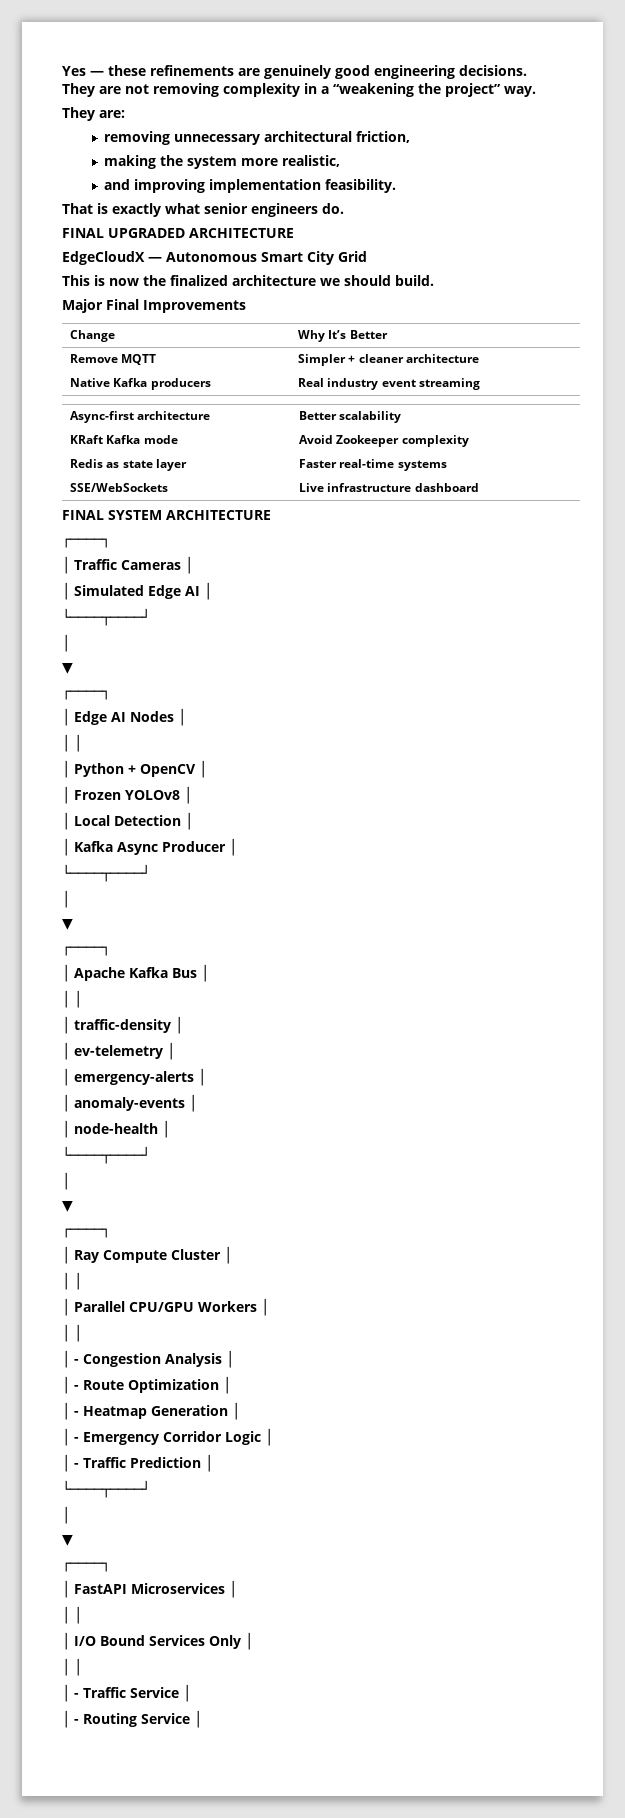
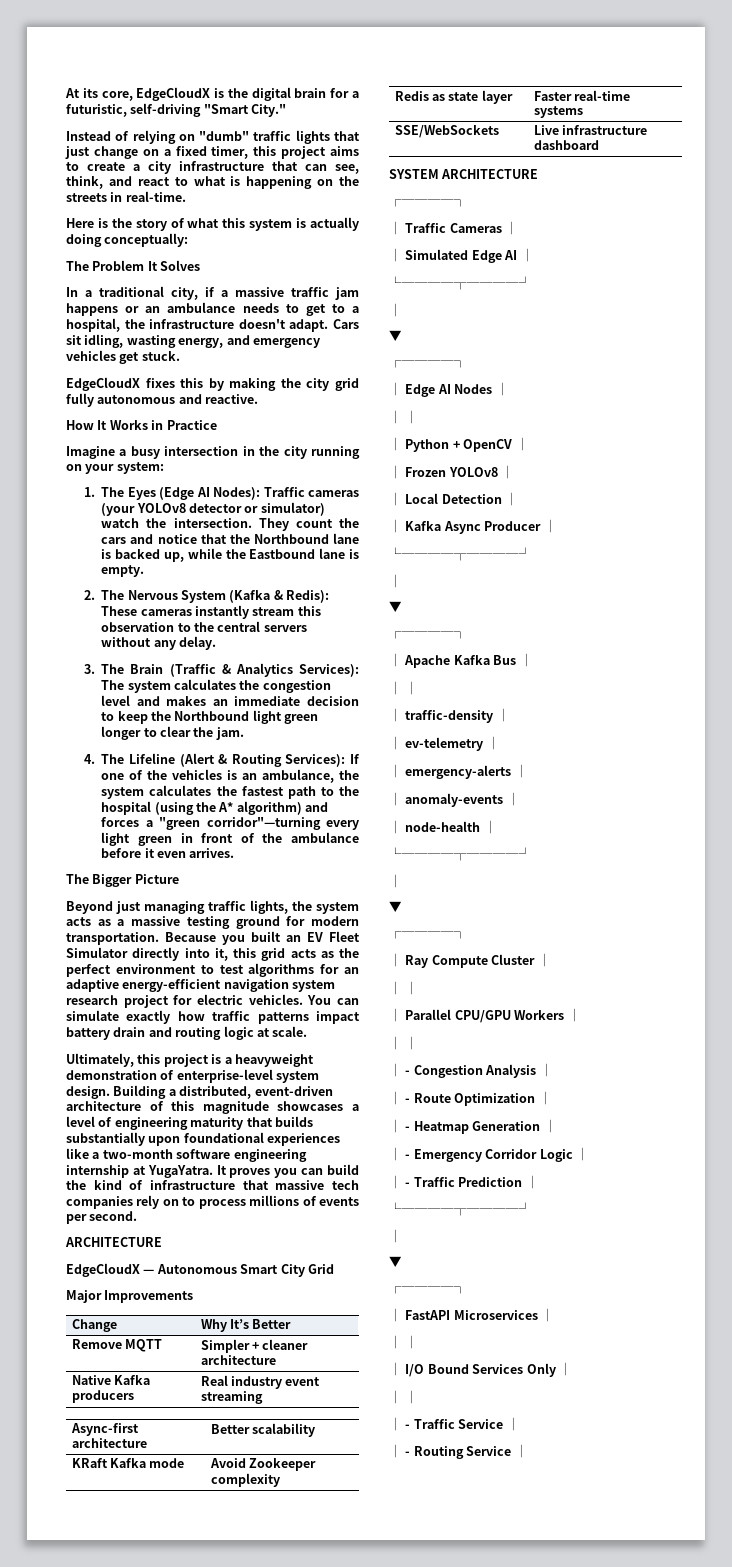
[62,65,527,79] [62,83,536,97] [62,107,125,121] [103,131,410,145] [103,155,340,169] [103,179,396,193] [62,203,344,217] [62,228,185,238] Yes — these refinements are genuinely good engineering decisions. // They are not removing complexity in a “weakening the project” way. // They are: // removing unnecessary architectural friction, // making the system more realistic, // and improving implementation feasibility. // That is exactly what senior engineers do. // FINAL UPGRADED -> [65,87,359,101] [66,103,287,117] [66,130,360,144] [65,146,359,159] [66,161,359,174] [66,176,359,189] [66,191,186,202] [66,217,359,231] [66,233,189,247] [66,260,201,271] [66,286,359,300] [66,302,359,316] [66,318,359,332] [66,334,320,348] [66,350,180,364] [66,377,359,391] [66,393,259,407] [66,420,217,430] [66,446,360,459] [66,462,164,474] [83,487,359,500] [101,502,325,516] [101,518,359,531] [101,533,360,544] [101,548,359,562] [101,565,145,577] [83,590,330,603] [101,605,321,619] [101,621,307,632] [101,636,217,650] [83,663,359,677] [101,679,331,693] [101,695,359,706] [101,710,319,724] [101,726,244,740] [83,753,361,767] [101,769,360,783] [101,785,360,799] [101,801,329,815] [101,817,359,830] [101,832,359,846] [101,848,235,858] [66,874,179,887] [66,900,359,914] [66,916,359,929] [66,931,360,945] [66,947,359,961] [66,963,360,977] [66,979,336,992] [66,994,359,1008] [66,1010,360,1024] [66,1026,308,1040] [66,1053,314,1067] [66,1069,320,1083] [66,1085,333,1099] [66,1101,359,1114] [66,1116,313,1130] [66,1132,341,1146] [66,1148,307,1162] [66,1164,359,1178] [66,1180,359,1190] [66,1195,359,1209] [66,1211,138,1224] At its core, EdgeCloudX is the digital brain for a futuristic, self-driving "Smart City." // Instead of relying on "dumb" traffic lights that just change on a fixed timer, this project aims to create a city infrastructure that can see, think, and react to what is happening on the streets in real-time. // Here is the story of what this system is actually doing conceptually: // The Problem It Solves // In a traditional city, if a massive traffic jam happens or an ambulance needs to get to a hospital, the infrastructure doesn't adapt. Cars sit idling, wasting energy, and emergency vehicles get stuck. // EdgeCloudX fixes this by making the city grid fully autonomous and reactive. // How It Works in Practice // Imagine a busy intersection in the city running on your system: // 1. The Eyes (Edge AI Nodes): Traffic cameras (your YOLOv8 detector or simulator) watch the intersection. They count the cars and notice that the Northbound lane is backed up, while the Eastbound lane is empty. // 2. The Nervous System (Kafka & Redis): These cameras instantly stream this observation to the central servers without any delay. // 3. The Brain (Traffic & Analytics Services): The system calculates the congestion level and makes an immediate decision to keep the Northbound light green longer to clear the jam. // 4. The Lifeline (Alert & Routing Services): If one of the vehicles is an ambulance, the system calculates the fastest path to the hospital (using the A* algorithm) and forces a "green corridor"—turning every light green in front of the ambulance before it even arrives. // The Bigger Picture // Beyond just managing traffic lights, the system acts as a massive testing ground for modern transportation. Because you built an EV Fleet Simulator directly into it, this grid acts as the perfect environment to test algorithms for an adaptive energy-efficient navigation system research project for electric vehicles. You can simulate exactly how traffic patterns impact battery drain and routing logic at scale. // Ultimately, this project is a heavyweight demonstration of enterprise-level system design. Building a distributed, event-driven architecture of this magnitude showcases a level of engineering maturity that builds substantially upon foundational experiences like a two-month software engineering internship at YugaYatra. It proves you can build the kind of infrastructure that massive tech companies rely on to process millions of events per second. //
[62,275,434,286] // This is now the finalized architecture we should build. -> (334, 1269) none
[106,299,139,310] Final -> (102, 1296) none
[62,510,104,520] FINAL -> (599, 145) none

